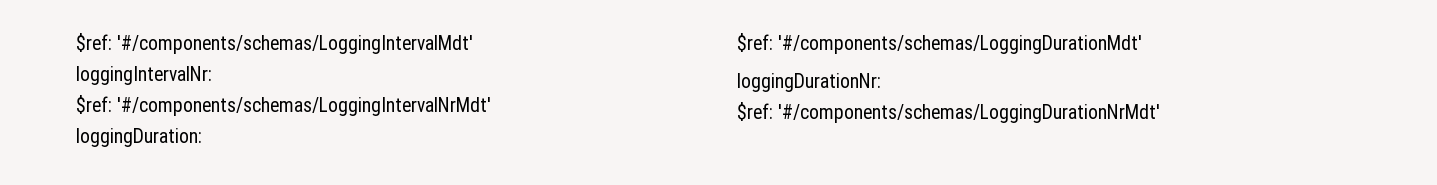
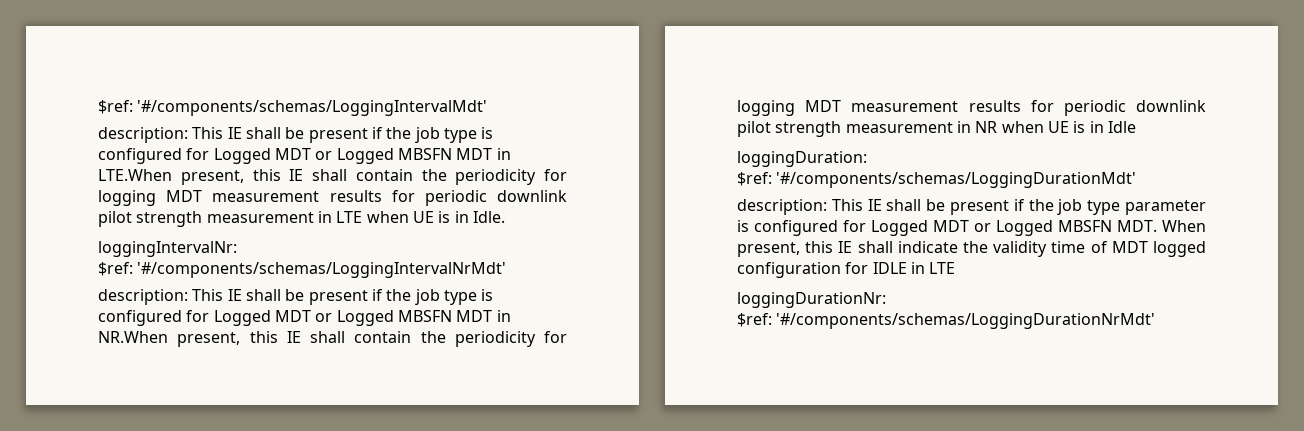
[76,66,212,85] [76,95,492,116] [76,128,202,147] [737,33,1143,54] loggingIntervalNr: // $ref: '#/components/schemas/LoggingIntervalNrMdt' // loggingDuration: // $ref: '#/components/schemas/LoggingDurationMdt' -> [98,127,494,143] [98,148,511,164] [98,169,567,185] [98,190,567,206] [98,211,505,227] [98,241,237,257] [98,262,507,278] [98,289,494,305] [98,310,511,326] [98,331,567,347] [737,100,1206,116] [737,121,1136,137] [737,151,867,167] [737,172,1137,188] [737,199,1206,215] [737,220,1206,236] [737,241,1206,257] [737,262,956,278] description: This IE shall be present if the job type is configured for Logged MDT or Logged MBSFN MDT in LTE.When present, this IE shall contain the periodicity for logging MDT measurement results for periodic downlink pilot strength measurement in LTE when UE is in Idle. // loggingIntervalNr: // $ref: '#/components/schemas/LoggingIntervalNrMdt' // description: This IE shall be present if the job type is configured for Logged MDT or Logged MBSFN MDT in NR.When present, this IE shall contain the periodicity for logging MDT measurement results for periodic downlink pilot strength measurement in NR when UE is in Idle // loggingDuration: // $ref: '#/components/schemas/LoggingDurationMdt' // description: This IE shall be present if the job type parameter is configured for Logged MDT or Logged MBSFN MDT. When present, this IE shall indicate the validity time of MDT logged configuration for IDLE in LTE

